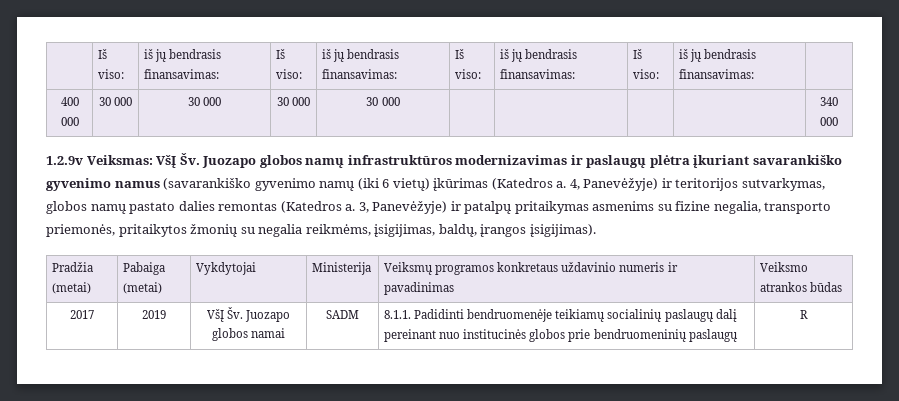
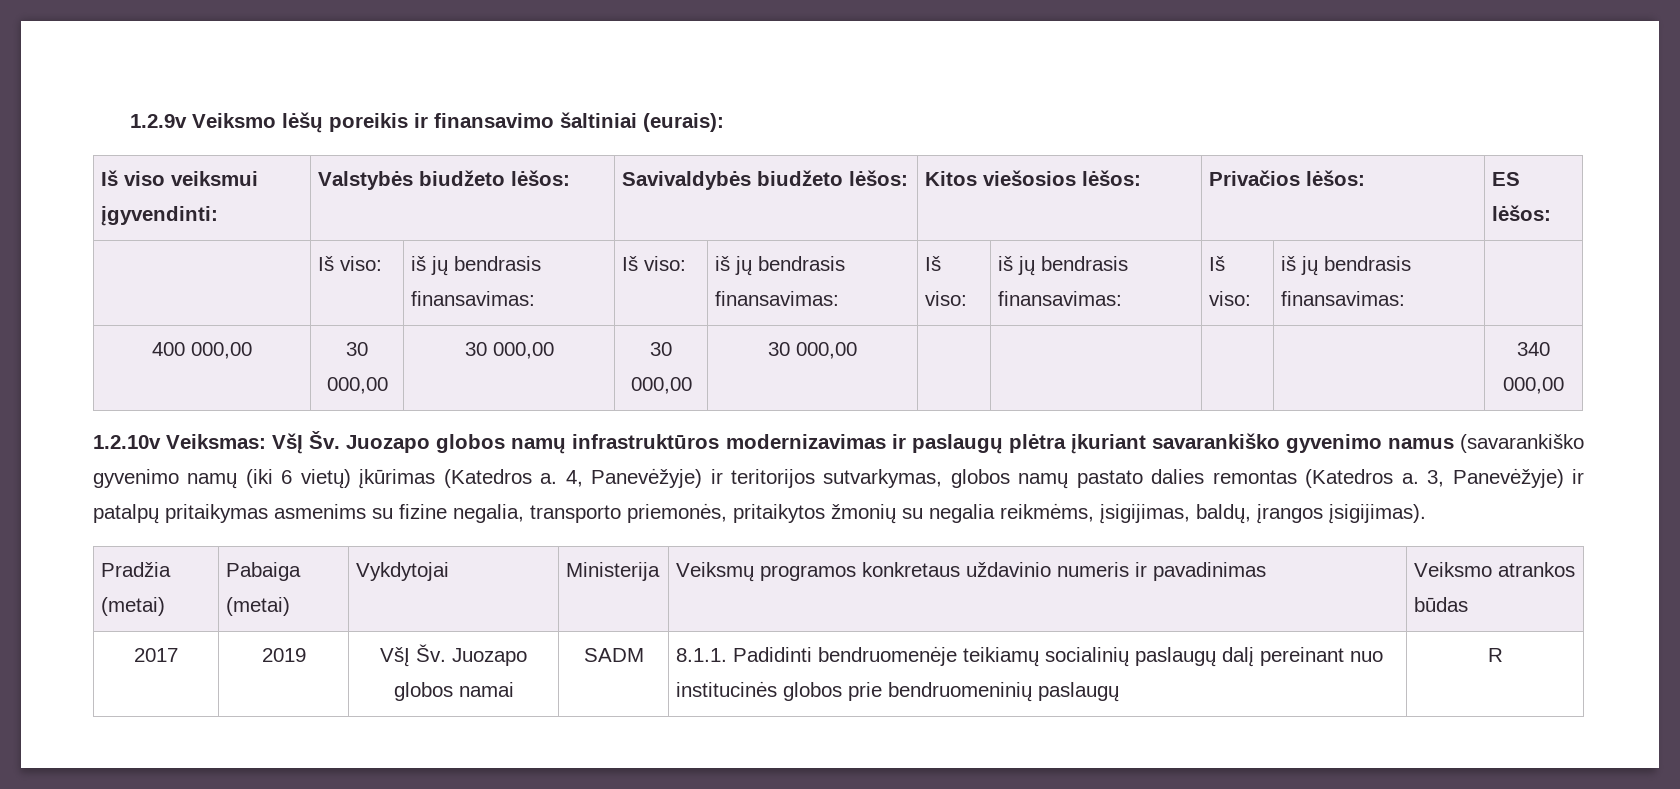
(98, 54) none -> [129,112,724,133] [101,170,259,186] [101,206,219,226] [318,170,571,190] [622,170,909,190] [925,170,1142,186] [1209,170,1366,186] [1492,172,1521,186] [1492,205,1552,221] 1.2.9v Veiksmo lėšų poreikis ir finansavimo šaltiniai (eurais): // Iš viso veiksmui įgyvendinti: | Valstybės biudžeto lėšos: | Savivaldybės biudžeto lėšos: | Kitos viešosios lėšos: | Privačios lėšos: | ES lėšos: //
[60,117,79,126] [98,97,133,106] [187,97,222,106] [276,97,311,106] [366,97,400,106] 000 | 30 000 | 30 000 | 30 000 | 30 000 -> [191,342,252,359] [346,342,368,356] [326,377,388,394] [464,342,554,359] [650,342,672,356] [630,377,692,394] [768,342,857,359] 000,00 | 30 000,00 | 30 000,00 | 30 000,00 | 30 000,00
[820,117,838,126] [46,156,83,165] 000 // 1.2.9v -> [1503,377,1564,394] [93,435,161,449] 000,00 // 1.2.10v

